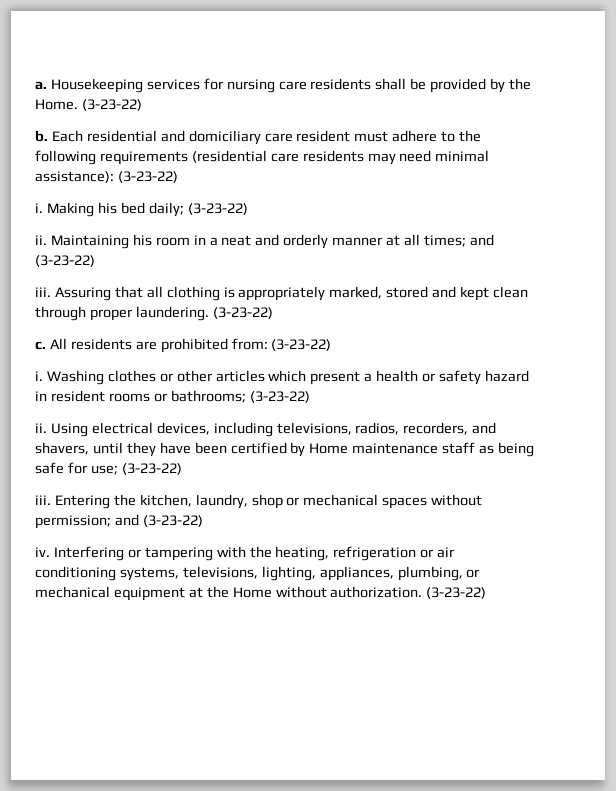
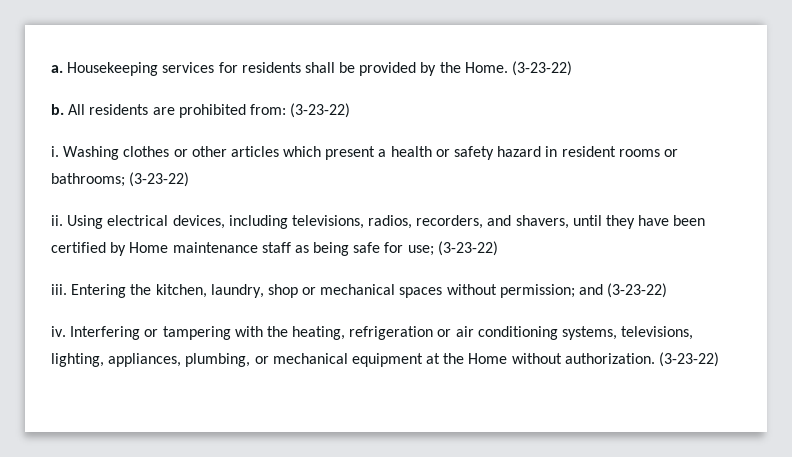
[226,79,307,93] nursing care -> (238, 67) none
[51,130,482,145] [35,150,490,165] [35,171,178,183] [35,202,248,217] [35,234,494,249] [35,255,95,267] [35,286,529,301] [35,306,273,321] [35,341,46,350] Each residential and domiciliary care resident must adhere to the following requirements (residential care residents may need minimal assistance): (3-23-22) // i. Making his bed daily; (3-23-22) // ii. Maintaining his room in a neat and orderly manner at all times; and (3-23-22) // iii. Assuring that all clothing is appropriately marked, stored and kept clean through proper laundering. (3-23-22) // c. -> (64, 109) none

